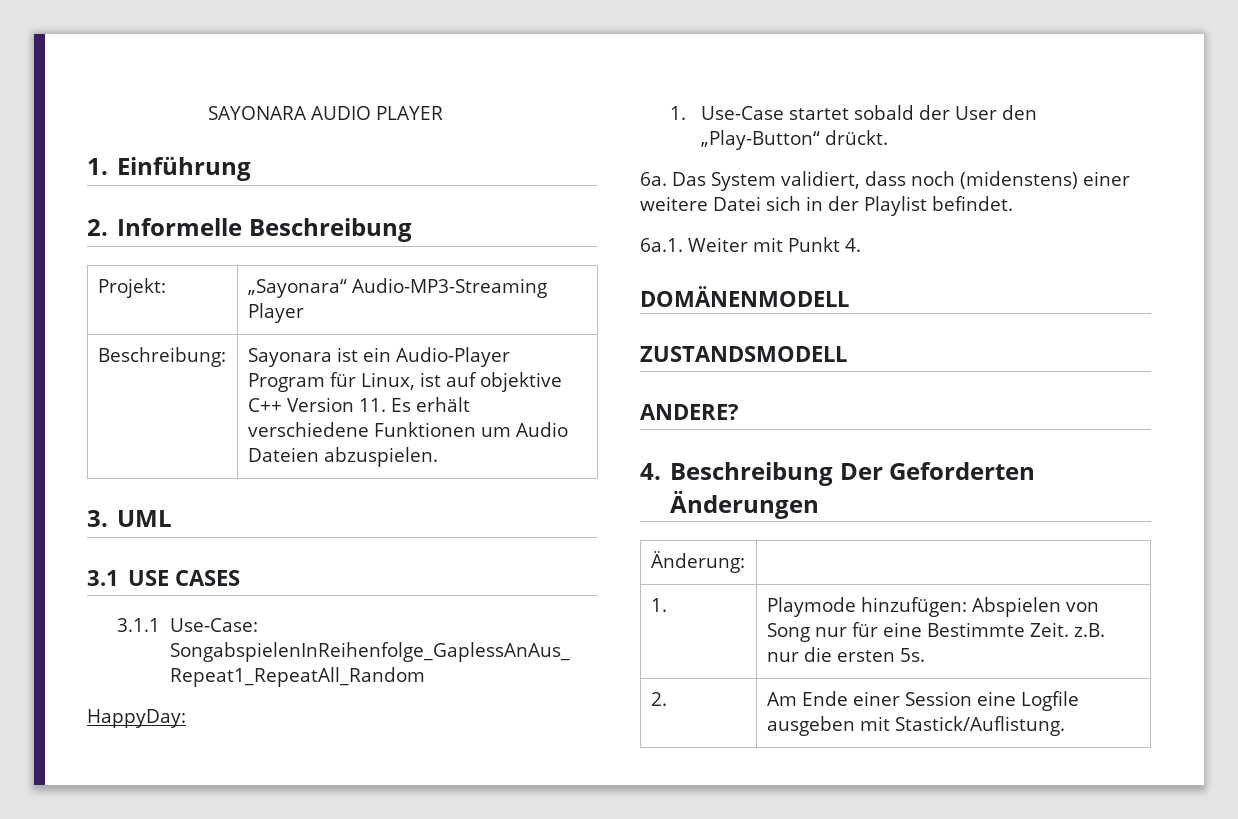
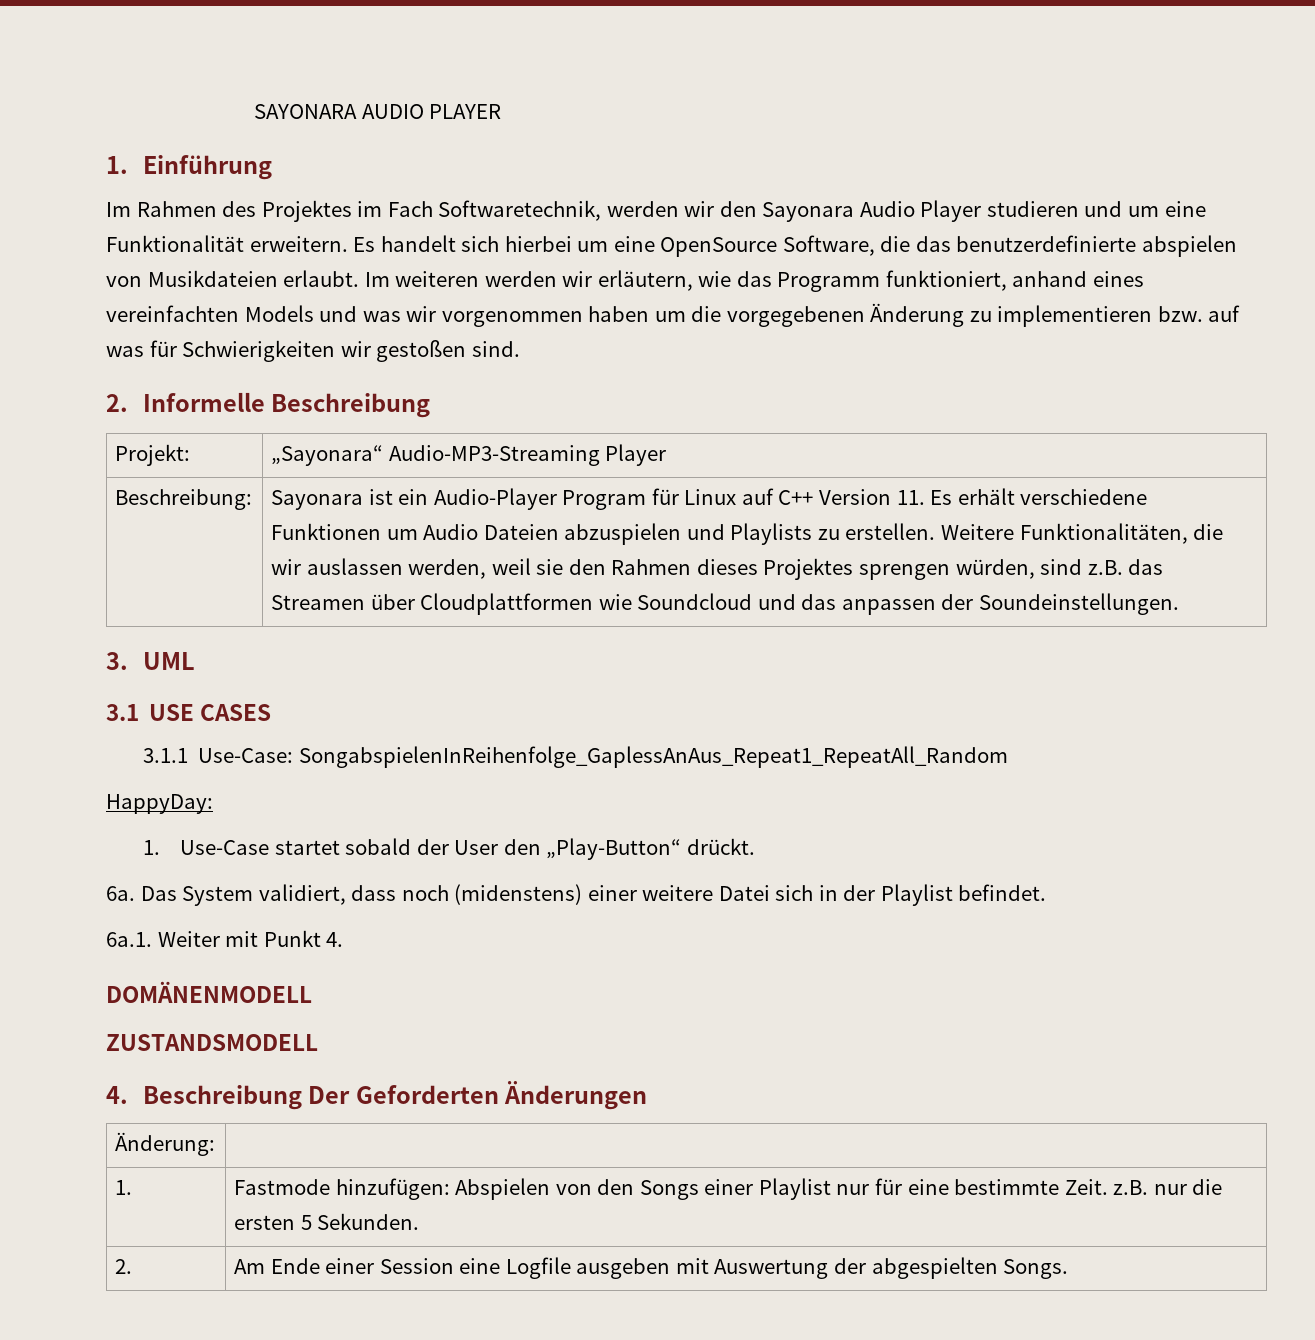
(252, 168) none -> [106,200,1206,222] [106,235,1237,257] [106,270,1144,292] [106,303,1241,327] [106,340,520,362] // Im Rahmen des Projektes im Fach Softwaretechnik, werden wir den Sayonara Audio Player studieren und um eine Funktionalität erweitern. Es handelt sich hierbei um eine OpenSource Software, die das benutzerdefinierte abspielen von Musikdateien erlaubt. Im weiteren werden wir erläutern, wie das Programm funktioniert, anhand eines vereinfachten Models und was wir vorgenommen haben um die vorgegebenen Änderung zu implementieren bzw. auf was für Schwierigkeiten wir gestoßen sind.
[360,372,562,392] Linux, ist auf objektive -> [684,488,774,505] Linux auf
[323,447,438,467] abzuspielen. -> [564,523,1224,545] [271,558,1164,580] [271,593,1180,615] abzuspielen und Playlists zu erstellen. Weitere Funktionalitäten, die wir auslassen werden, weil sie den Rahmen dieses Projektes sprengen würden, sind z.B. das Streamen über Cloudplattformen wie Soundcloud und das anpassen der Soundeinstellungen.
[640,404,739,420] // ANDERE? -> (318, 1042) none
[766,597,856,617] Playmode -> [234,1179,331,1195] Fastmode
[766,623,810,642] Song -> [597,1178,831,1200] den Songs einer Playlist
[926,622,1025,637] Bestimmte -> [954,1179,1060,1195] bestimmte
[899,648,925,662] 5s. -> [300,1213,420,1230] 5 Sekunden.
[894,716,1065,736] Stastick/Auflistung. -> [714,1257,1069,1279] Auswertung der abgespielten Songs.

